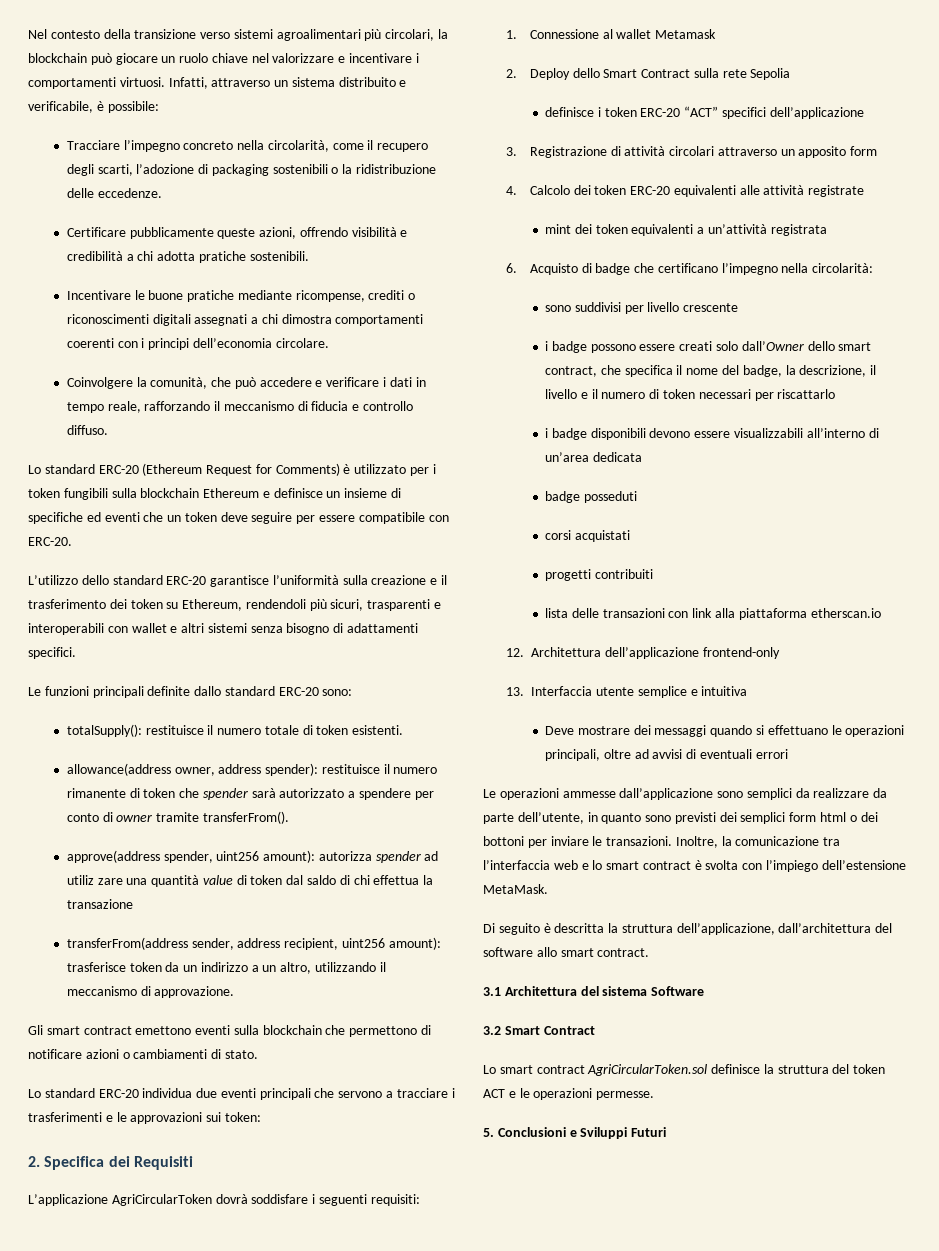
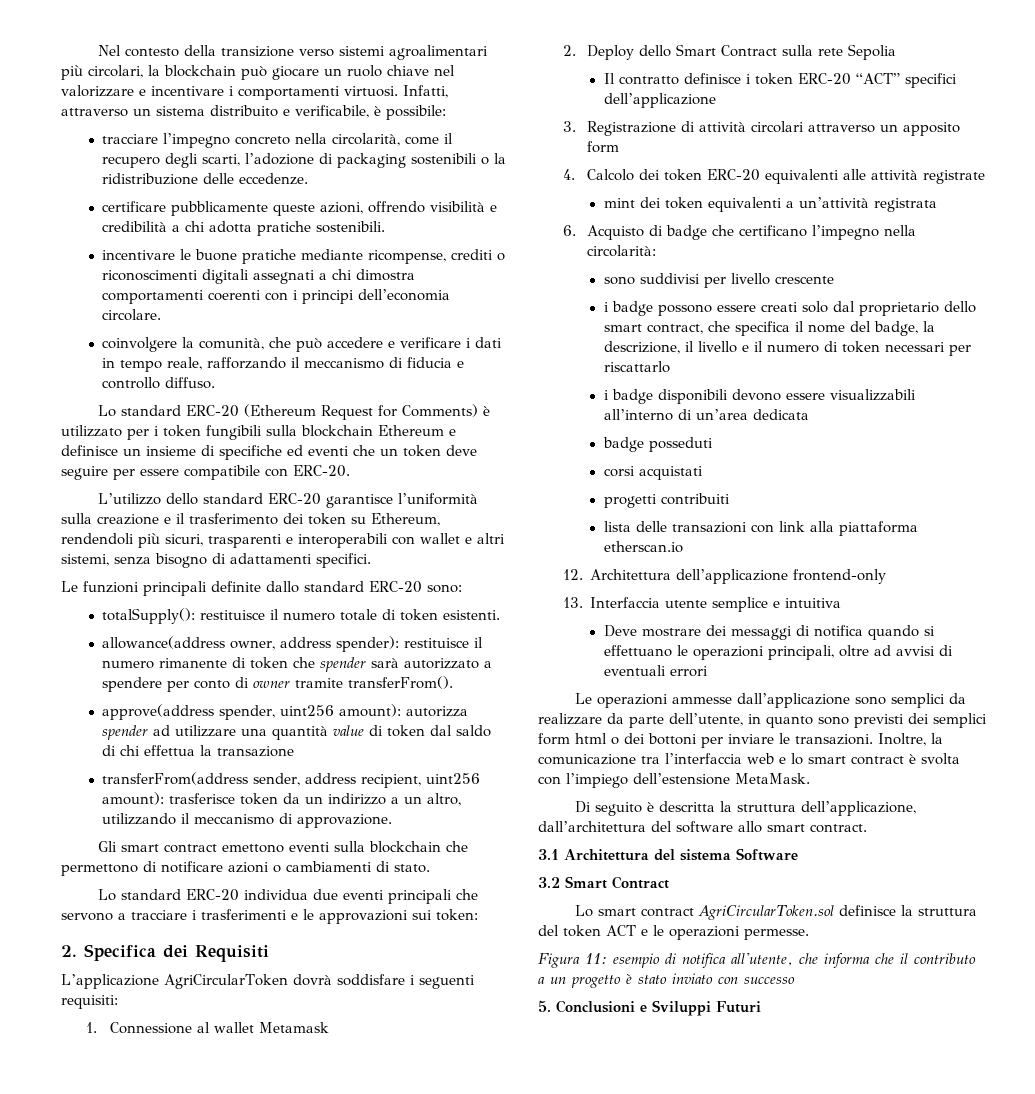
[66,140,120,150] Tracciare -> [102,134,159,144] tracciare
[66,227,126,237] Certificare -> [102,201,167,212] certificare
[66,290,131,300] Incentivare -> [102,250,176,260] incentivare
[66,377,133,389] Coinvolgere -> [102,337,178,352] coinvolgere
[207,623,247,633] sistemi -> [61,554,109,566] sistemi,
[66,875,123,885] utiliz zare -> [175,725,237,737] utilizzare
(791, 74) none -> [603,73,679,85] Il contratto
[741,341,804,351] dall’Owner -> [832,301,939,316] dal proprietario
(707, 731) none -> [795,625,863,637] di notifica
(655, 1095) none -> [538,953,976,968] [538,973,795,988] // Figura 11: esempio di notifica all'utente, che informa che il contributo a un progetto è stato inviato con successo

